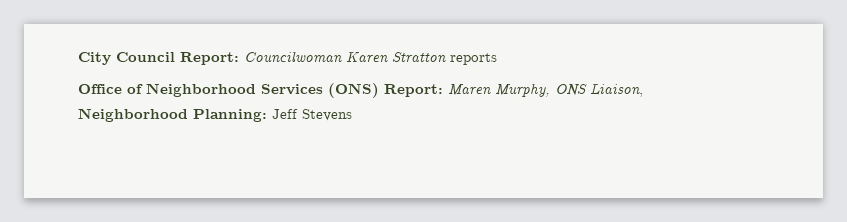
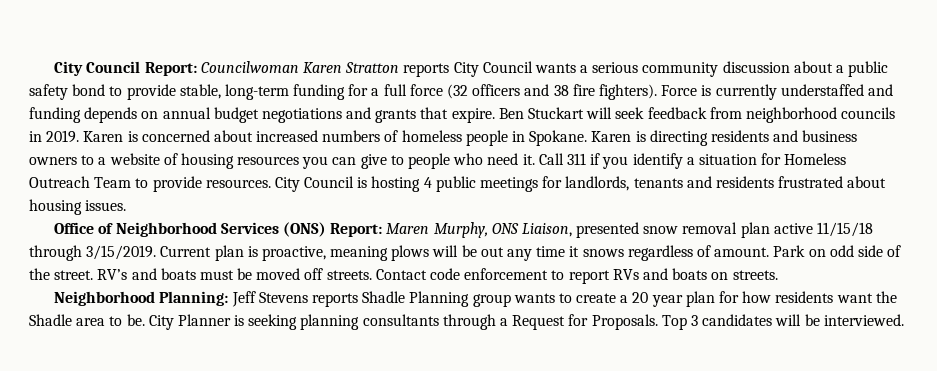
(497, 59) none -> [453,61,889,77] [29,84,893,100] [29,107,896,123] [29,130,858,146] [29,153,847,169] [29,176,887,192] [29,199,127,215] City Council wants a serious community discussion about a public safety bond to provide stable, long-term funding for a full force (32 officers and 38 fire fighters). Force is currently understaffed and funding depends on annual budget negotiations and grants that expire. Ben Stuckart will seek feedback from neighborhood councils in 2019. Karen is concerned about increased numbers of homeless people in Spokane. Karen is directing residents and business owners to a website of housing resources you can give to people who need it. Call 311 if you identify a situation for Homeless Outreach Team to provide resources. City Council is hosting 4 public meetings for landlords, tenants and residents frustrated about housing issues.
[78,108,352,122] // Neighborhood Planning: Jeff Stevens -> [576,222,874,238] [29,245,902,261] [29,268,778,284] [54,291,897,307] [29,314,904,330] presented snow removal plan active 11/15/18 through 3/15/2019. Current plan is proactive, meaning plows will be out any time it snows regardless of amount. Park on odd side of the street. RV’s and boats must be moved off streets. Contact code enforcement to report RVs and boats on streets. // Neighborhood Planning: Jeff Stevens reports Shadle Planning group wants to create a 20 year plan for how residents want the Shadle area to be. City Planner is seeking planning consultants through a Request for Proposals. Top 3 candidates will be interviewed.

